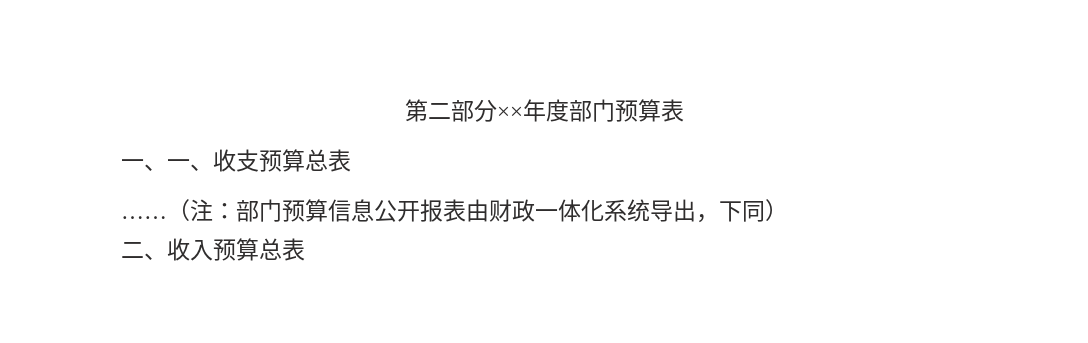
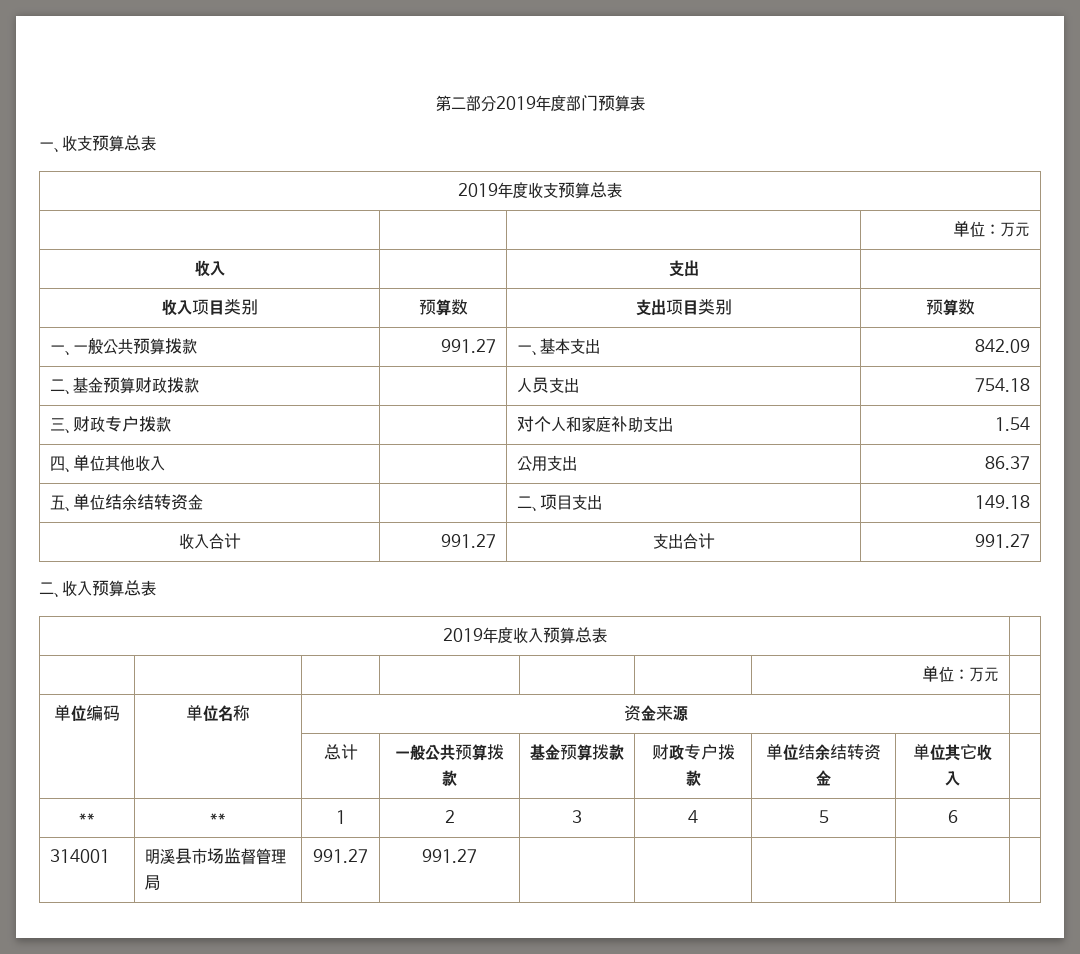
[496,106,523,119] ×× -> [495,96,536,110] 2019
[167,149,351,172] [121,199,788,223] [121,238,305,261] 一、收支预算总表 // ……（注：部门预算信息公开报表由财政一体化系统导出，下同） // 二、收入预算总表 -> [62,135,156,152] [458,182,623,199] [953,221,1031,237] [194,260,225,277] [668,260,699,277] [161,299,258,316] [418,299,468,316] [635,299,732,316] [926,299,976,316] [49,338,197,356] [441,339,497,353] [516,338,600,356] [975,339,1031,353] [49,377,199,395] [516,377,579,393] [975,378,1031,392] [49,416,171,434] [516,416,673,433] [995,417,1031,431] [49,455,165,473] [516,455,577,471] [985,456,1031,470] [49,494,203,512] [516,494,602,512] [975,495,1031,509] [178,533,241,549] [441,534,497,548] [652,533,715,549] [975,534,1031,548] [39,580,156,598] [442,627,607,644] [922,666,1000,682] [54,705,120,721] [186,705,250,722] [623,705,688,721] [323,744,358,760] [395,744,504,761] [442,770,457,786] [530,744,625,761] [651,744,735,760] [685,770,701,786] [766,744,882,760] [816,770,832,786] [913,744,993,761] [945,771,961,786] [79,813,95,823] [210,813,226,823] [335,810,346,824] [444,810,455,823] [572,810,583,823] [688,810,699,823] [818,810,829,823] [947,810,958,823] [49,849,110,863] [144,848,286,865] [144,875,160,890] [313,849,368,863] [422,849,477,863] 收支预算总表 // 2019年度收支预算总表 // | | | 单位：万元 // 收入 | | 支出 | // 收入项目类别 | 预算数 | 支出项目类别 | 预算数 // 一、一般公共预算拨款 | 991.27 | 一、基本支出 | 842.09 // 二、基金预算财政拨款 | | 人员支出 | 754.18 // 三、财政专户拨款 | | 对个人和家庭补助支出 | 1.54 // 四、单位其他收入 | | 公用支出 | 86.37 // 五、单位结余结转资金 | | 二、项目支出 | 149.18 // 收入合计 | 991.27 | 支出合计 | 991.27 // 二、收入预算总表 // 2019年度收入预算总表 | // | | | | | | 单位：万元 | // 单位编码 | 单位名称 | 资金来源 | // | | 总计 | 一般公共预算拨款 | 基金预算拨款 | 财政专户拨款 | 单位结余结转资金 | 单位其它收入 | // ** | ** | 1 | 2 | 3 | 4 | 5 | 6 | // 314001 | 明溪县市场监督管理局 | 991.27 | 991.27 | | | | |

